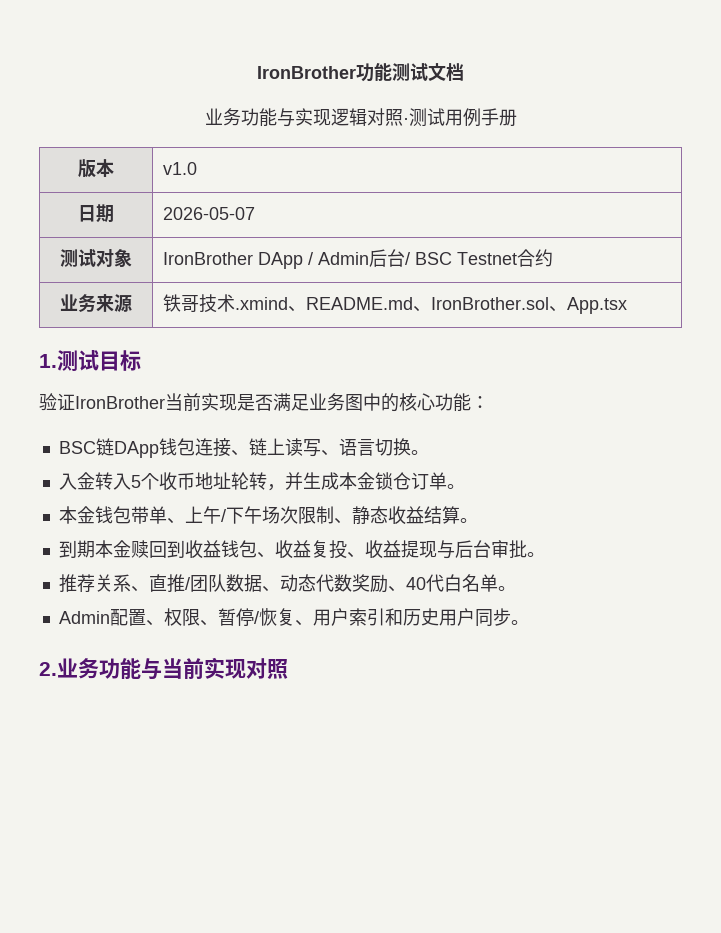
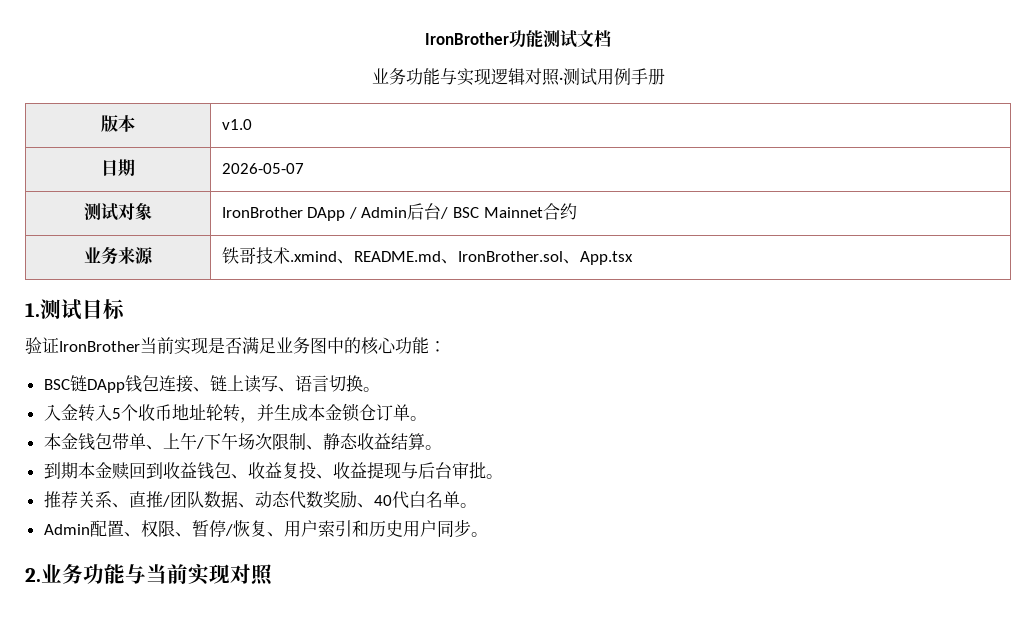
[457,252,518,265] Testnet -> [483,207,543,218] Mainnet

